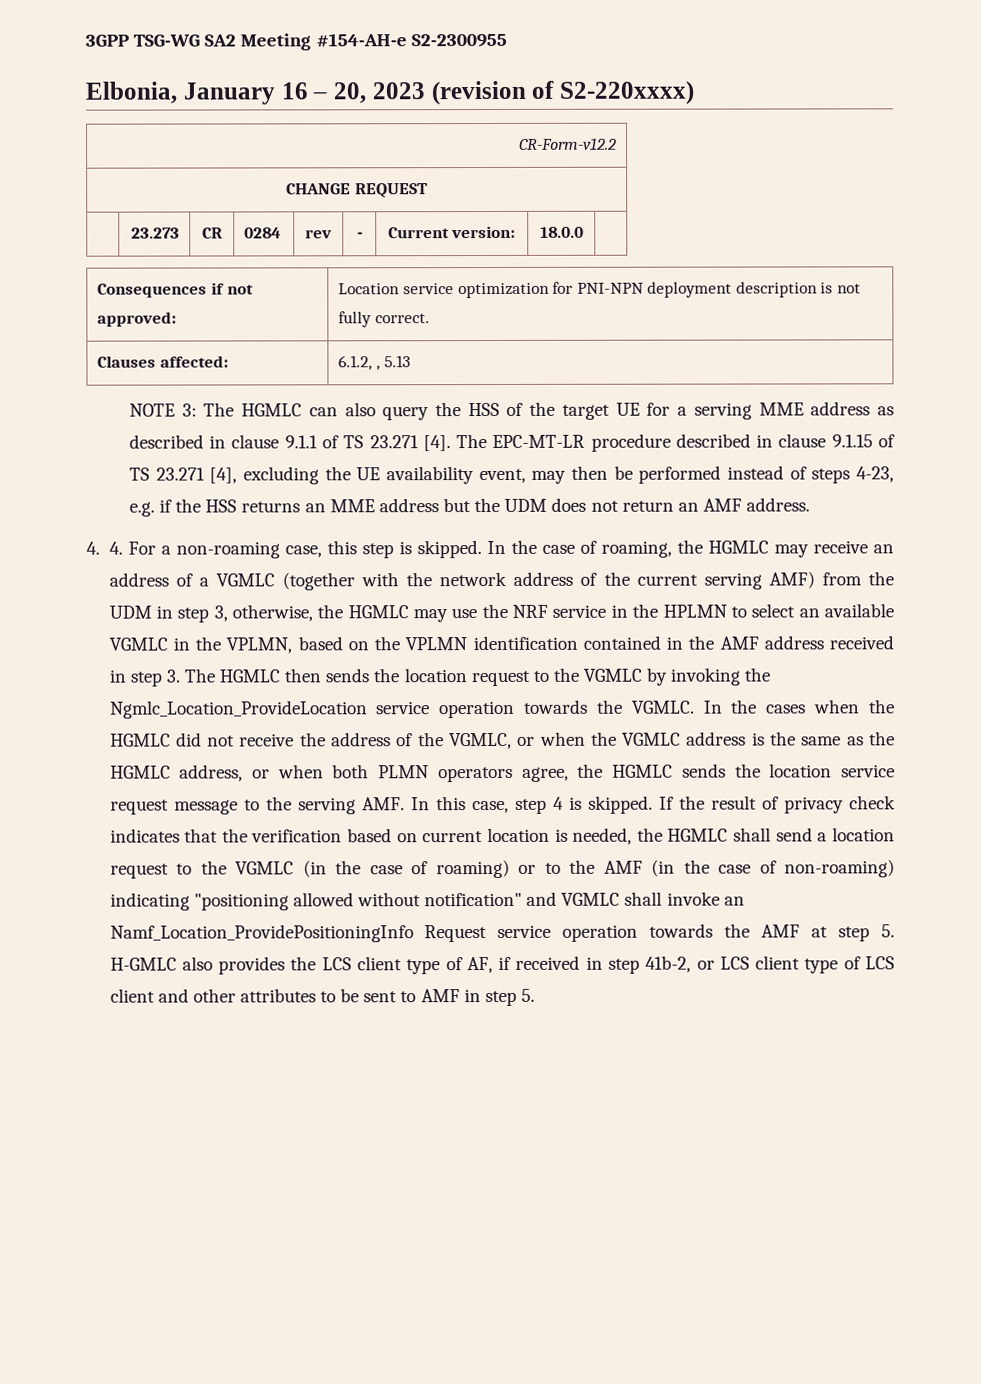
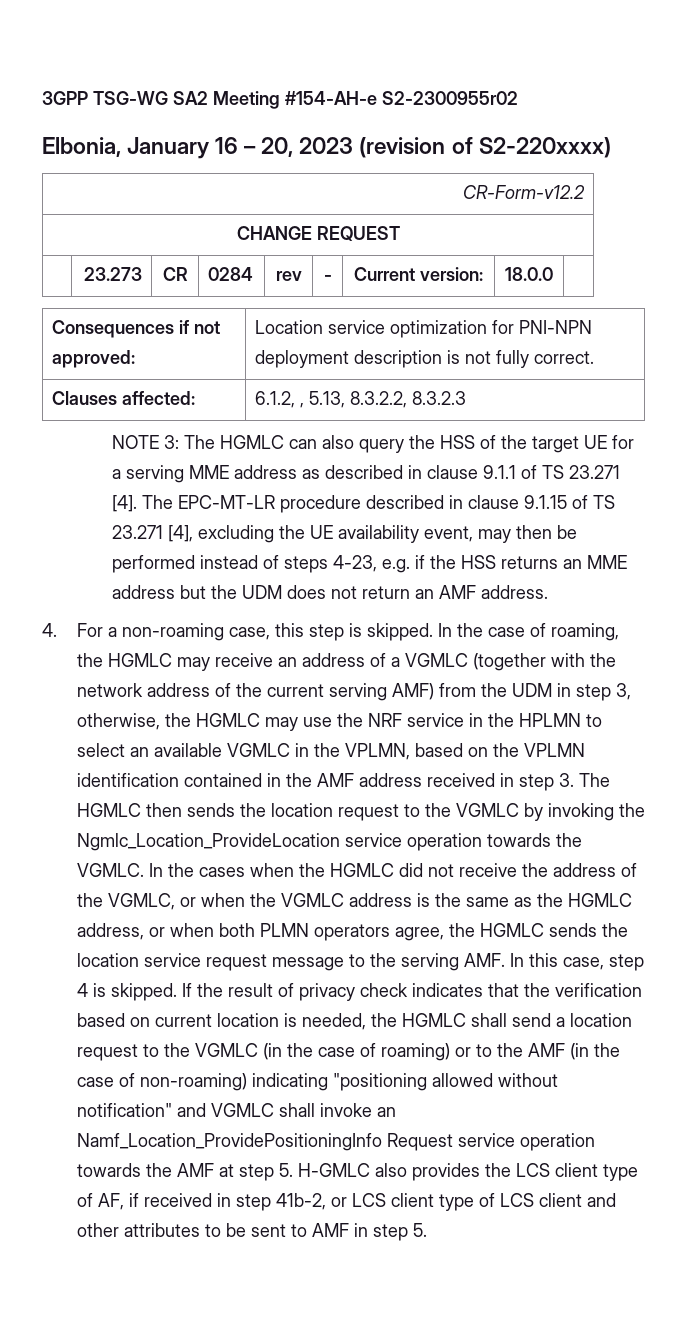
[410,33,507,48] S2-2300955 -> [382,91,518,105] S2-2300955r02
[383,355,411,368] 5.13 -> [309,391,467,408] 5.13, 8.3.2.2, 8.3.2.3
[108,541,123,555] 4. -> (57, 630) none

